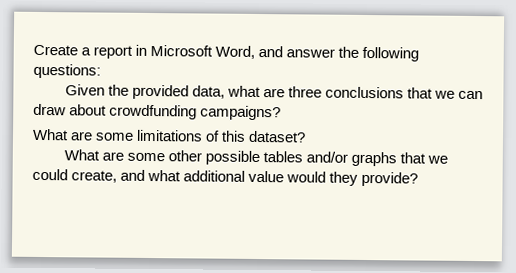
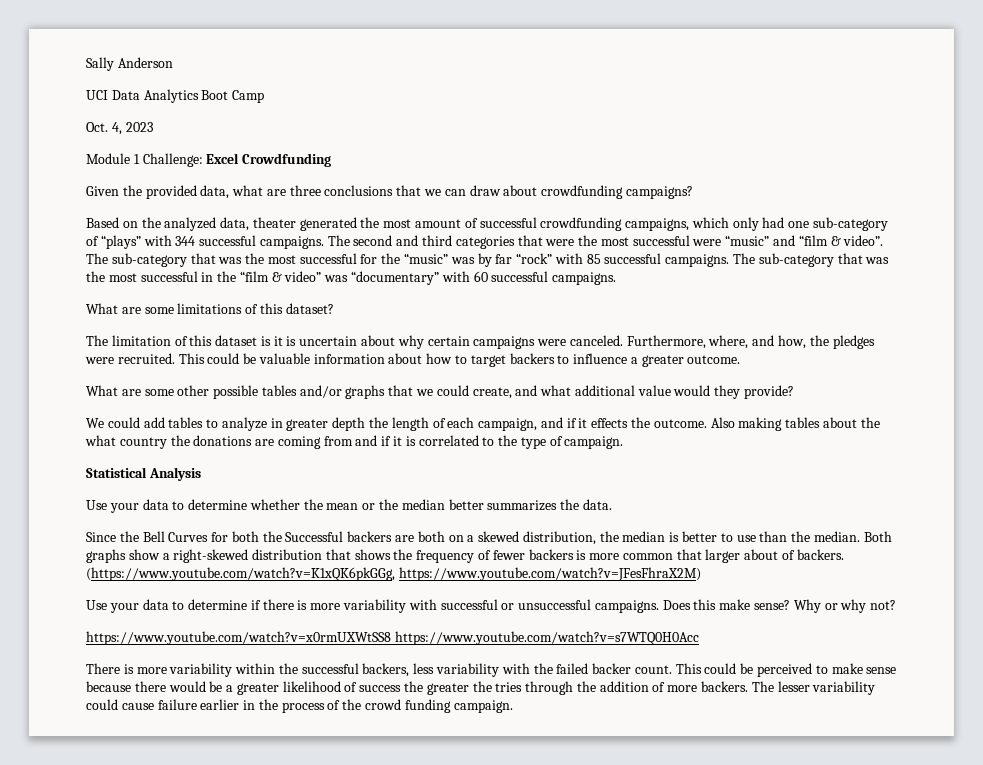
[33,44,420,62] [33,63,101,79] Create a report in Microsoft Word, and answer the following questions: -> [86,57,173,71] [86,89,265,103] [86,122,153,135] [86,153,332,167] Sally Anderson // UCI Data Analytics Boot Camp // Oct. 4, 2023 // Module 1 Challenge: Excel Crowdfunding
(282, 113) none -> [86,217,889,231] [86,235,884,249] [86,253,890,267] [86,271,617,285] // Based on the analyzed data, theater generated the most amount of successful crowdfunding campaigns, which only had one sub-category of “plays” with 344 successful campaigns. The second and third categories that were the most successful were “music” and “film & video”. The sub-category that was the most successful for the “music” was by far “rock” with 85 successful campaigns. The sub-category that was the most successful in the “film & video” was “documentary” with 60 successful campaigns.
(307, 136) none -> [86,335,875,349] [85,353,741,367] // The limitation of this dataset is it is uncertain about why certain campaigns were canceled. Furthermore, where, and how, the pledges were recruited. This could be valuable information about how to target backers to influence a greater outcome.
(419, 179) none -> [86,417,880,431] [85,435,624,449] [86,467,201,481] [86,499,612,513] [86,531,892,545] [86,549,844,563] [86,567,701,581] [86,599,897,613] [86,631,699,645] [86,663,897,677] [86,681,876,695] [86,699,513,713] // We could add tables to analyze in greater depth the length of each campaign, and if it effects the outcome. Also making tables about the what country the donations are coming from and if it is correlated to the type of campaign. // Statistical Analysis // Use your data to determine whether the mean or the median better summarizes the data. // Since the Bell Curves for both the Successful backers are both on a skewed distribution, the median is better to use than the median. Both graphs show a right-skewed distribution that shows the frequency of fewer backers is more common that larger about of backers. (https://www.youtube.com/watch?v=K1xQK6pkGGg, https://www.youtube.com/watch?v=JFesFhraX2M) // Use your data to determine if there is more variability with successful or unsuccessful campaigns. Does this make sense? Why or why not? // https://www.youtube.com/watch?v=x0rmUXWtSS8 https://www.youtube.com/watch?v=s7WTQ0H0Acc // There is more variability within the successful backers, less variability with the failed backer count. This could be perceived to make sense because there would be a greater likelihood of success the greater the tries through the addition of more backers. The lesser variability could cause failure earlier in the process of the crowd funding campaign.

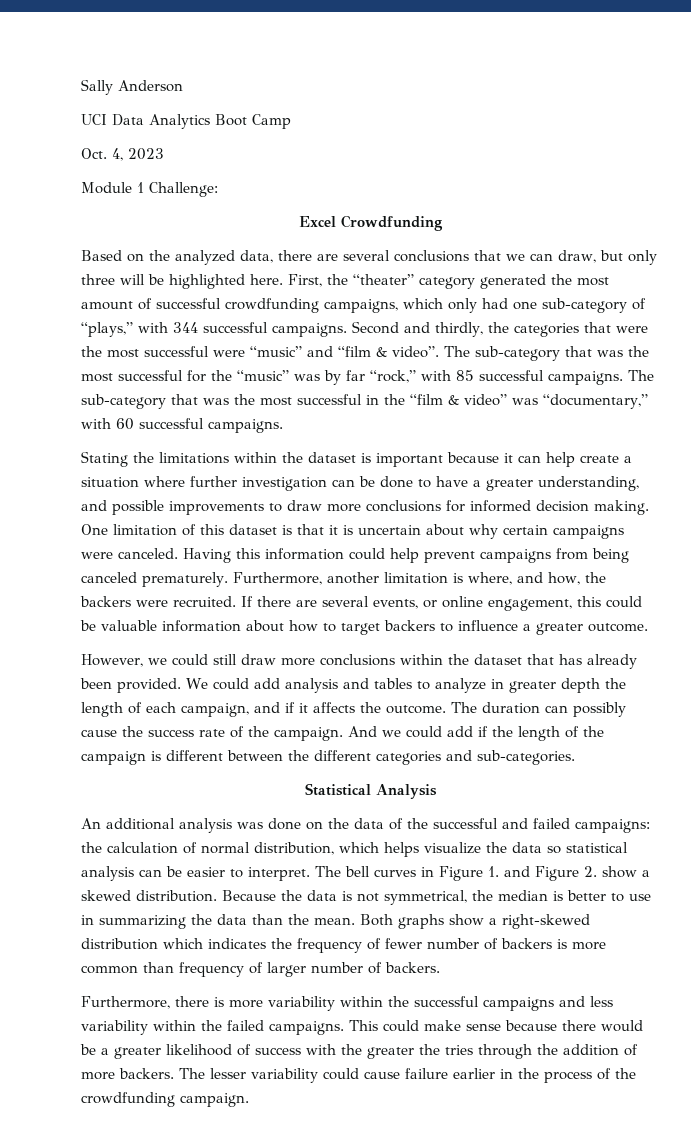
(203, 160) none -> (218, 189) //
[86,185,693,199] // Given the provided data, what are three conclusions that we can draw about crowdfunding campaigns? -> (443, 223) none
[252,217,296,228] theater -> [278,250,657,265] [81,274,475,289] there are several conclusions that we can draw, but only three will be highlighted here. First, the “theater” category
[100,235,141,249] “plays” -> [81,322,133,337] “plays,”
[327,235,453,246] The second and third -> [352,321,509,337] Second and thirdly, the
[516,253,553,264] “rock” -> [370,370,416,383] “rock,”
[351,271,440,285] “documentary” -> [543,394,648,409] “documentary,”
[86,303,334,314] [86,335,108,346] What are some limitations of this dataset? // The -> [81,451,632,467] [81,476,639,491] [81,500,649,515] [81,524,108,535] Stating the limitations within the dataset is important because it can help create a situation where further investigation can be done to have a greater understanding, and possible improvements to draw more conclusions for informed decision making. One
(271, 341) none -> [297,524,324,535] that
[626,335,706,349] Furthermore, -> [183,548,629,563] [81,572,463,587] Having this information could help prevent campaigns from being canceled prematurely. Furthermore, another limitation is
[832,335,875,349] pledges -> [80,596,131,607] backers
[178,353,205,364] This -> [241,596,601,611] If there are several events, or online engagement, this
[86,385,795,399] What are some other possible tables and/or graphs that we could create, and what additional value would they provide? // -> [81,654,637,669] [80,678,181,693] However, we could still draw more conclusions within the dataset that has already been provided.
(165, 422) none -> [284,678,369,693] analysis and
[591,418,629,428] effects -> [313,702,355,713] affects
[710,417,880,431] [85,435,624,449] [86,467,201,481] [86,499,612,513] [86,531,596,545] Also making tables about the what country the donations are coming from and if it is correlated to the type of campaign. // Statistical Analysis // Use your data to determine whether the mean or the median better summarizes the data. // Since the Bell Curves for both the Successful backers are both on a skewed distribution, -> [451,702,626,717] [81,726,604,741] [81,750,575,765] [304,783,437,799] [81,818,650,833] [81,842,628,857] [81,866,650,881] [81,890,467,905] The duration can possibly cause the success rate of the campaign. And we could add if the length of the campaign is different between the different categories and sub-categories. // Statistical Analysis // An additional analysis was done on the data of the successful and failed campaigns: the calculation of normal distribution, which helps visualize the data so statistical analysis can be easier to interpret. The bell curves in Figure 1. and Figure 2. show a skewed distribution. Because the data is not symmetrical,
(756, 538) none -> [81,914,247,929] in summarizing the data
[813,531,860,542] median. -> [314,917,355,925] mean.
[325,549,391,560] that shows -> [163,938,266,949] which indicates
(525, 555) none -> [427,938,498,950] number of
[676,549,844,563] [86,567,701,581] [86,599,897,613] [86,631,699,645] [86,663,120,674] that larger about of backers. (https://www.youtube.com/watch?v=K1xQK6pkGGg, https://www.youtube.com/watch?v=JFesFhraX2M) // Use your data to determine if there is more variability with successful or unsuccessful campaigns. Does this make sense? Why or why not? // https://www.youtube.com/watch?v=x0rmUXWtSS8 https://www.youtube.com/watch?v=s7WTQ0H0Acc // There -> [143,962,440,977] [81,996,209,1009] than frequency of larger number of backers. // Furthermore, there
[362,663,410,677] backers, -> [483,996,585,1011] campaigns and
[501,663,530,674] with -> [153,1020,196,1031] within
[592,663,828,677] backer count. This could be perceived to -> [269,1020,419,1035] campaigns. This could
(402, 688) none -> [306,1044,336,1055] with
[365,699,451,713] crowd funding -> [81,1092,175,1107] crowdfunding

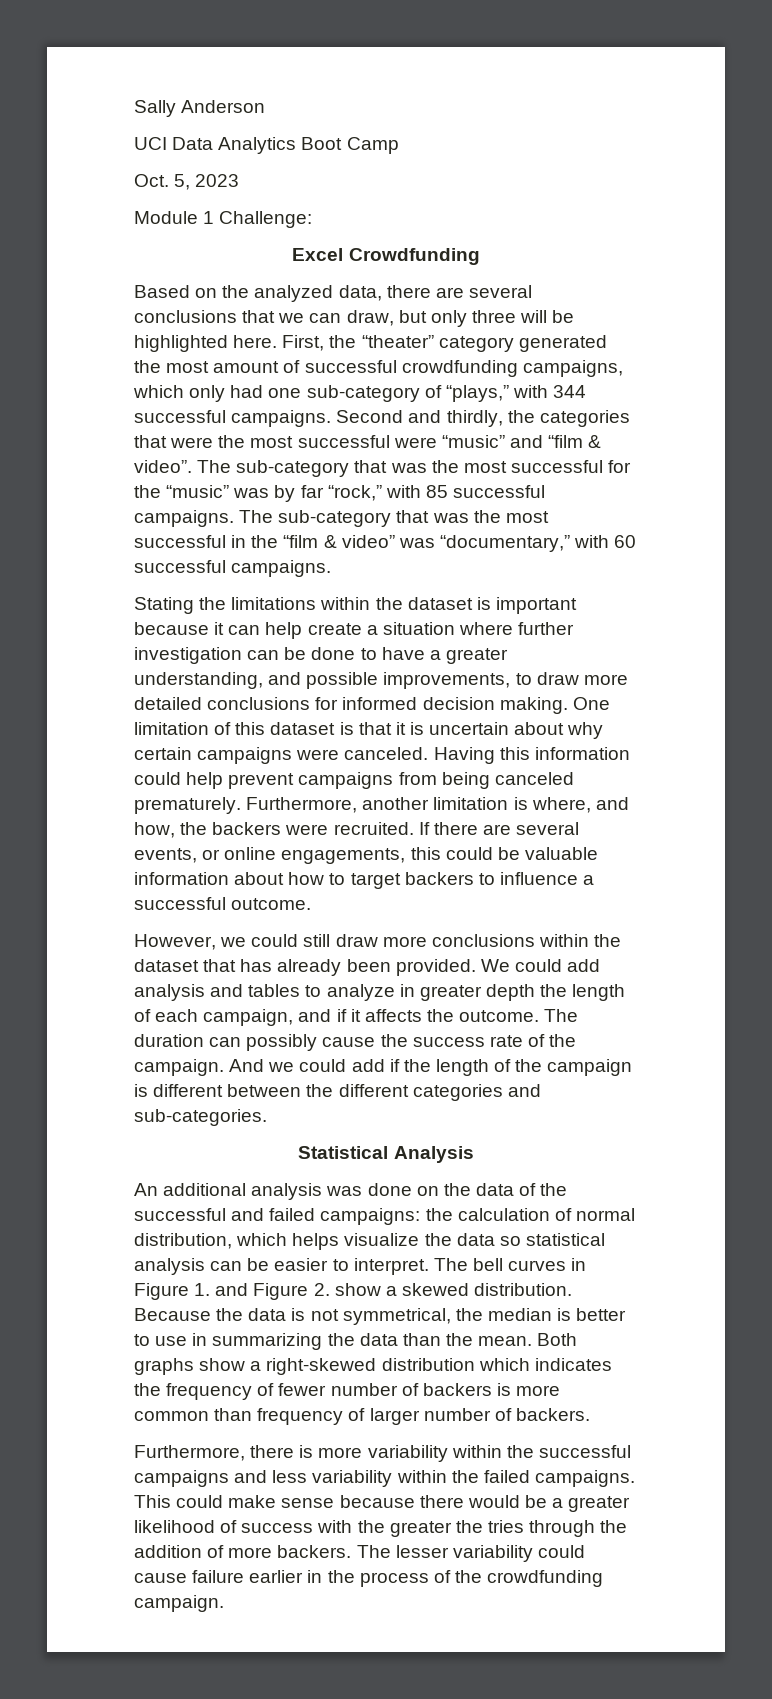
[112,148,123,161] 4, -> [174,174,191,190] 5,
[169,501,264,515] improvements -> [383,672,511,689] improvements,
(361, 508) none -> [134,697,202,710] detailed
[488,599,572,611] engagement, -> [281,848,406,864] engagements,
[536,623,583,635] greater -> [134,897,226,910] successful

